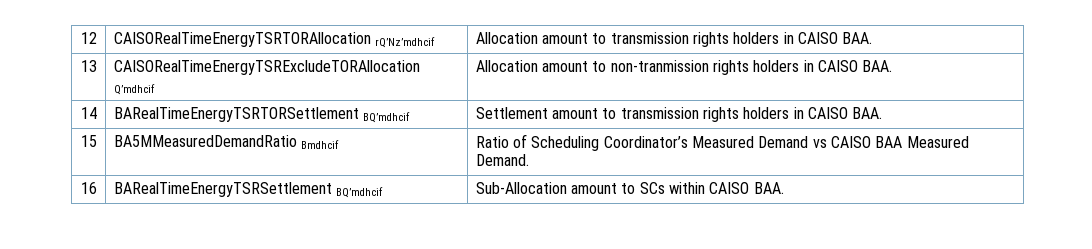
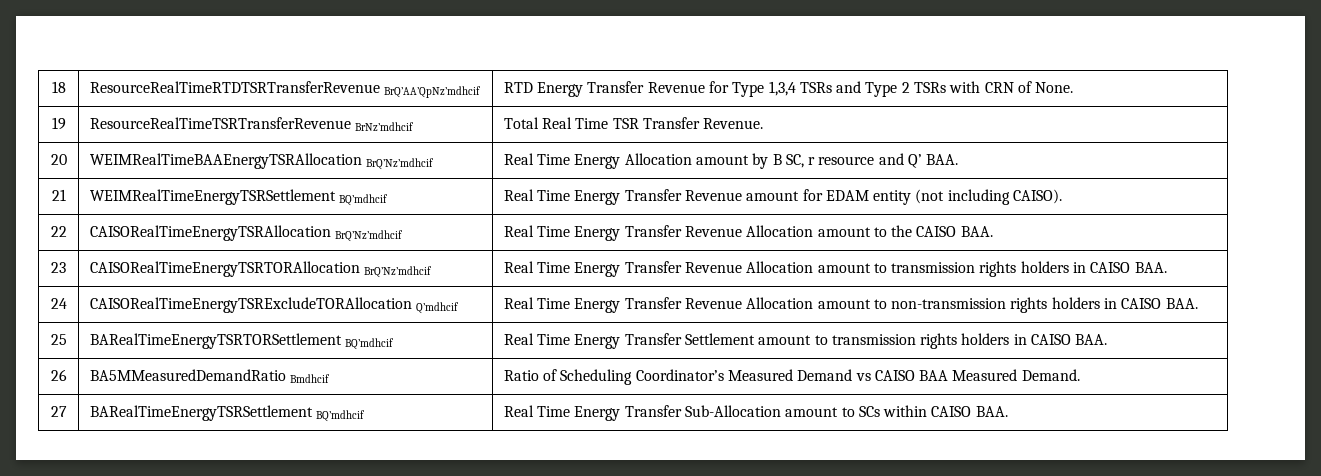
[80,32,97,44] [113,32,435,48] 12 | CAISORealTimeEnergyTSRTORAllocation rQ’Nz’mdhcif | -> [51,81,66,93] [89,81,481,98] [503,81,1074,97] [51,117,66,130] [89,117,414,132] [503,117,764,129] [50,154,67,165] [89,153,434,170] [503,153,959,169] [51,189,66,201] [89,189,388,206] [503,189,1063,205] [50,226,67,237] [89,225,403,242] [503,225,993,241] [51,262,66,273] [89,261,432,278] [503,261,742,277] 18 | ResourceRealTimeRTDTSRTransferRevenue BrQ’AA’QpNz’mdhcif | RTD Energy Transfer Revenue for Type 1,3,4 TSRs and Type 2 TSRs with CRN of None. // 19 | ResourceRealTimeTSRTransferRevenue BrNz’mdhcif | Total Real Time TSR Transfer Revenue. // 20 | WEIMRealTimeBAAEnergyTSRAllocation BrQ’Nz’mdhcif | Real Time Energy Allocation amount by B SC, r resource and Q’ BAA. // 21 | WEIMRealTimeEnergyTSRSettlement BQ’mdhcif | Real Time Energy Transfer Revenue amount for EDAM entity (not including CAISO). // 22 | CAISORealTimeEnergyTSRAllocation BrQ’Nz’mdhcif | Real Time Energy Transfer Revenue Allocation amount to the CAISO BAA. // 23 | CAISORealTimeEnergyTSRTORAllocation BrQ’Nz’mdhcif | Real Time Energy Transfer Revenue
[80,60,97,72] 13 -> [50,298,67,309] 24
[475,60,893,75] [80,107,97,119] Allocation amount to non-tranmission rights holders in CAISO BAA. // 14 -> [503,297,1198,313] [50,334,67,345] Real Time Energy Transfer Revenue Allocation amount to non-transmission rights holders in CAISO BAA. // 25
(410, 117) none -> [503,333,682,349] Real Time Energy Transfer
[80,135,97,147] 15 -> [50,369,67,381] 26
[80,182,97,194] 16 -> [50,406,67,417] 27
(383, 192) none -> [503,405,682,421] Real Time Energy Transfer

